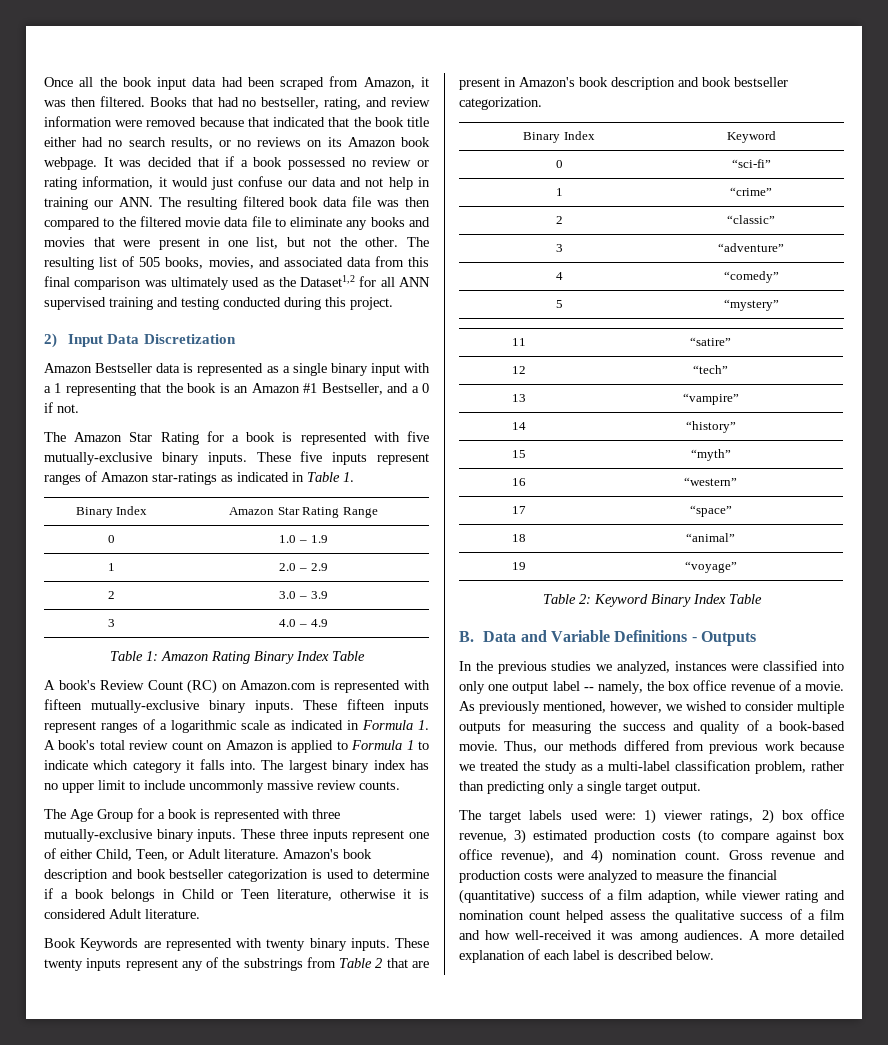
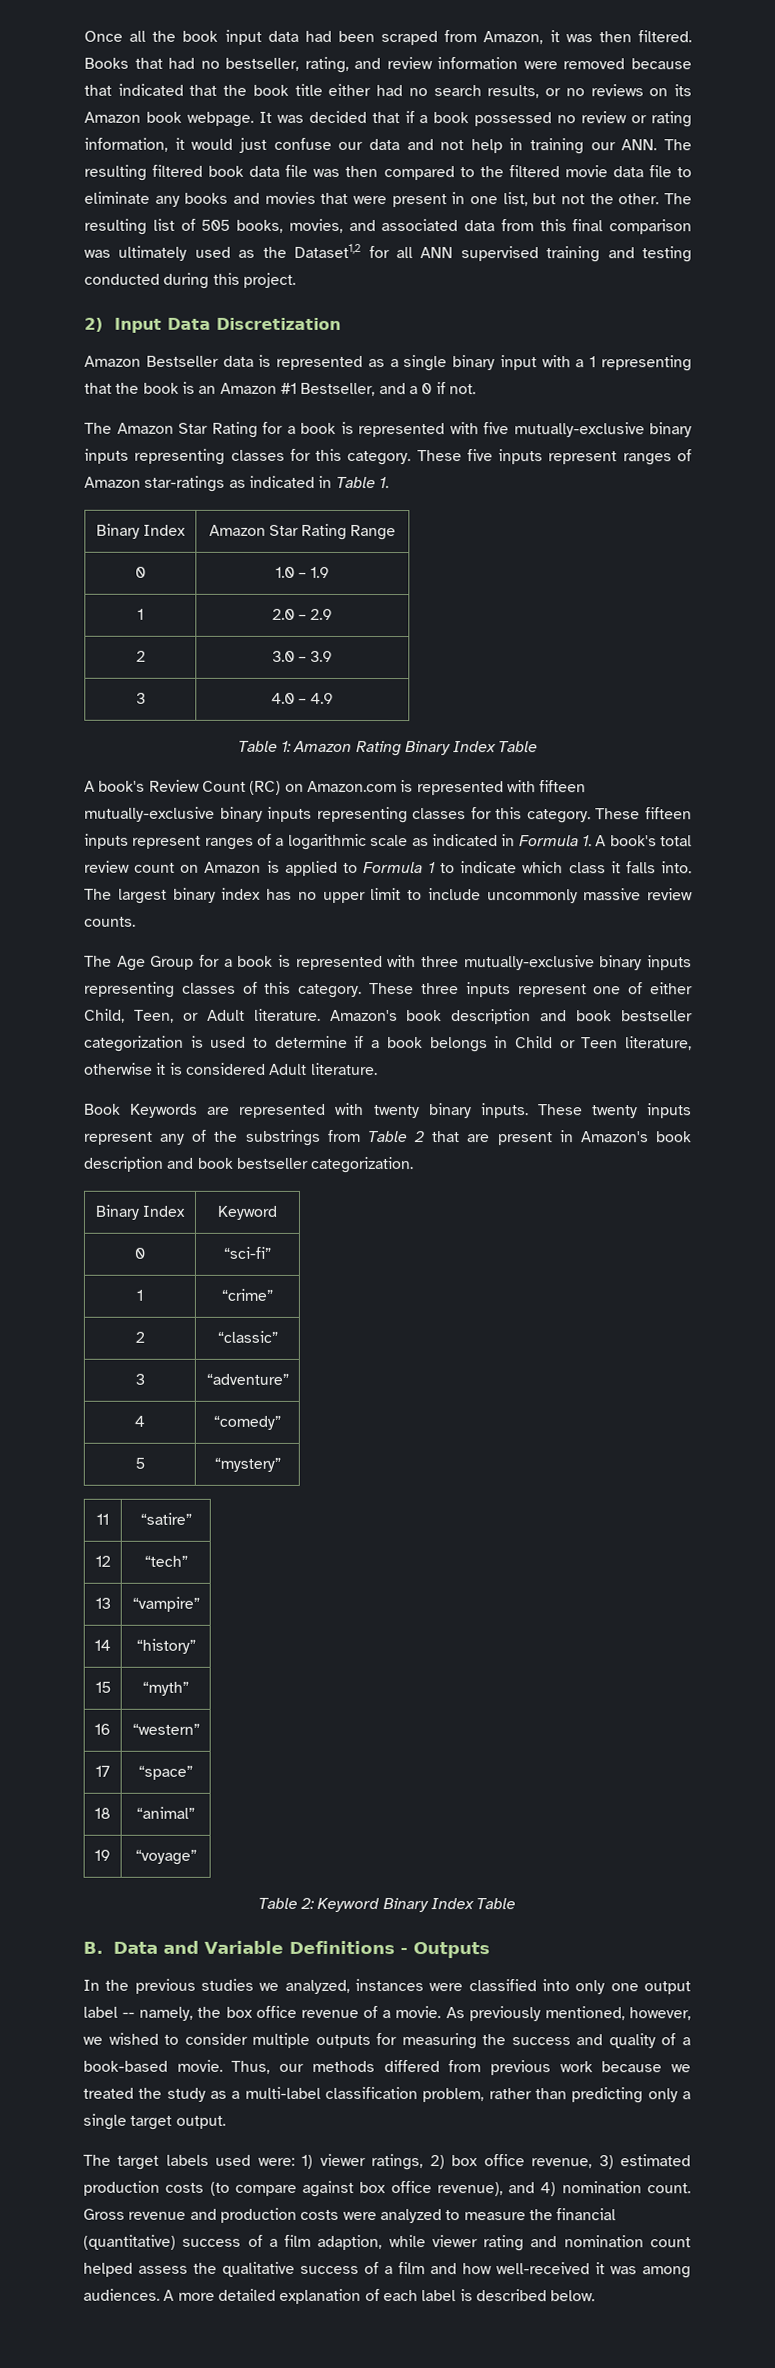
[207,452,247,465] inputs. -> [84,448,412,466] inputs representing classes for this category.
[254,700,294,713] inputs. -> [267,806,591,824] inputs representing classes for this category.
[132,761,182,773] category -> [568,862,606,874] class
[197,829,237,842] inputs. -> [647,955,692,971] [84,981,363,998] inputs representing classes of this category.

